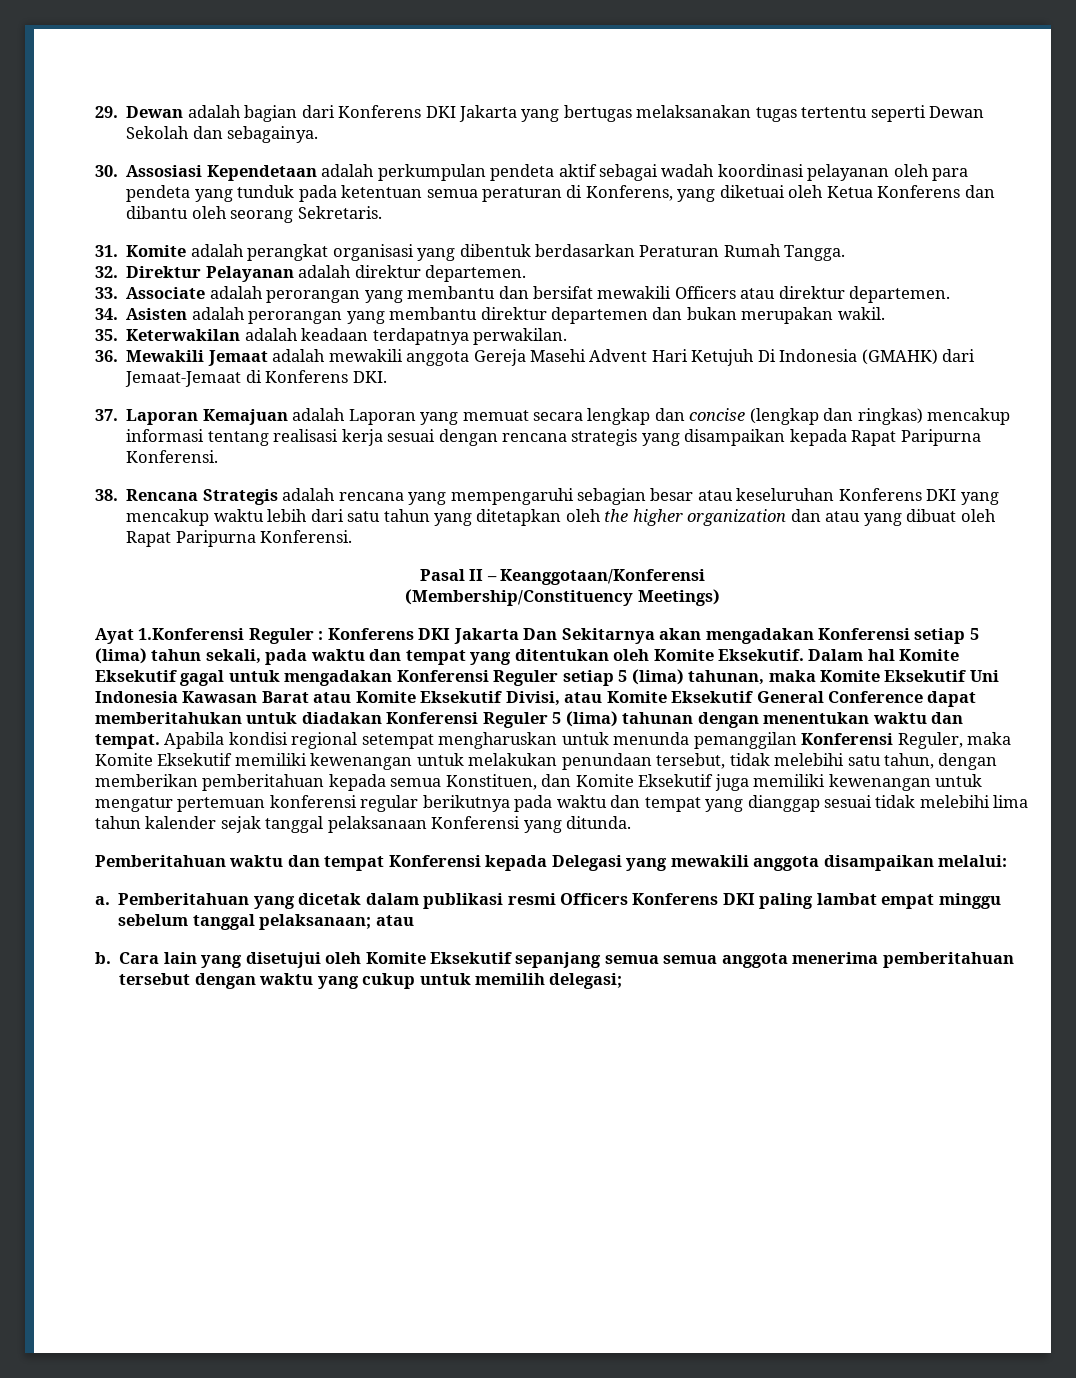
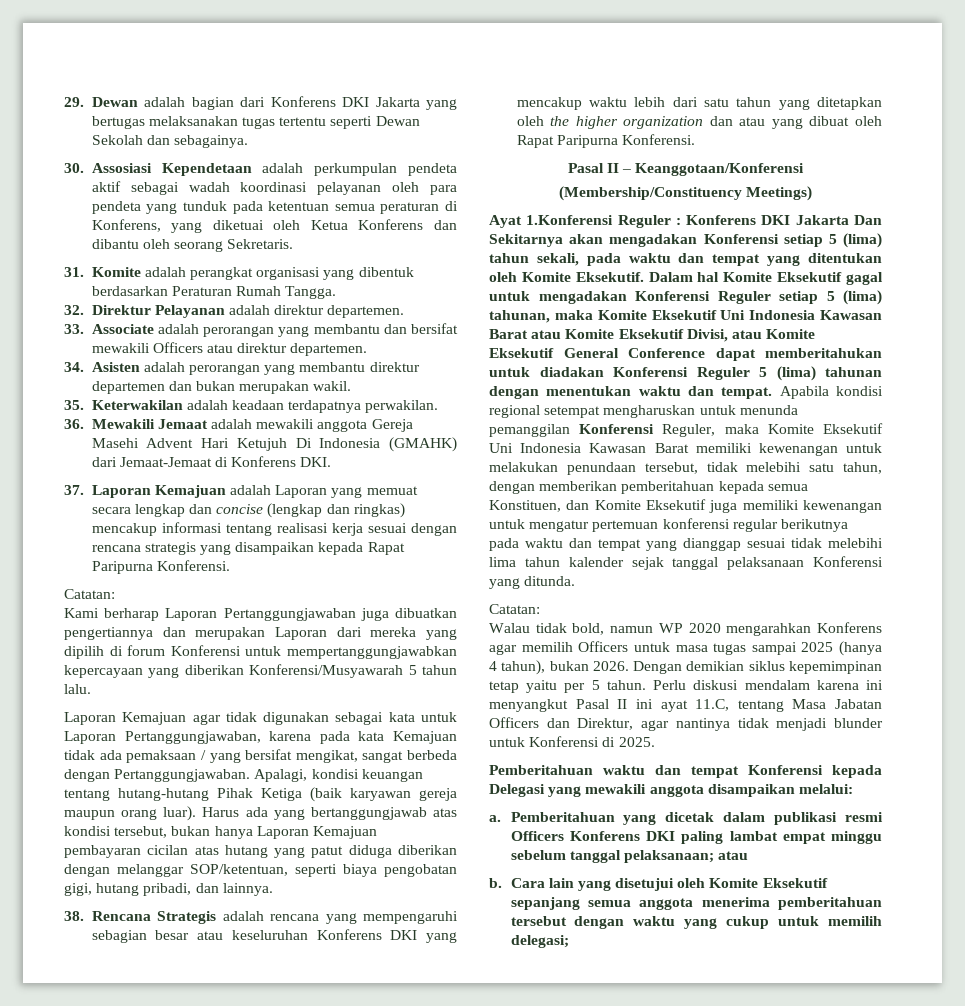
(219, 456) none -> [64,589,115,599] [64,608,457,621] [64,627,458,640] [64,645,457,659] [64,664,457,678] [64,684,91,694] [64,712,457,725] [64,731,457,744] [64,749,457,763] [64,769,423,782] [64,787,457,802] [64,806,457,821] [64,826,377,839] [64,845,457,858] [64,864,457,877] [64,883,273,896] // Catatan: // Kami berharap Laporan Pertanggungjawaban juga dibuatkan pengertiannya dan merupakan Laporan dari mereka yang dipilih di forum Konferensi untuk mempertanggungjawabkan kepercayaan yang diberikan Konferensi/Musyawarah 5 tahun lalu. // Laporan Kemajuan agar tidak digunakan sebagai kata untuk Laporan Pertanggungjawaban, karena pada kata Kemajuan tidak ada pemaksaan / yang bersifat mengikat, sangat berbeda dengan Pertanggungjawaban. Apalagi, kondisi keuangan tentang hutang-hutang Pihak Ketiga (baik karyawan gereja maupun orang luar). Harus ada yang bertanggungjawab atas kondisi tersebut, bukan hanya Laporan Kemajuan pembayaran cicilan atas hutang yang patut diduga diberikan dengan melanggar SOP/ketentuan, seperti biaya pengobatan gigi, hutang pribadi, dan lainnya.
(233, 759) none -> [489,443,689,453] Uni Indonesia Kawasan Barat
(632, 822) none -> [489,604,540,614] [489,622,882,636] [489,641,882,656] [489,660,882,675] [489,680,883,693] [489,699,882,712] [489,717,883,731] [489,736,655,747] // Catatan: // Walau tidak bold, namun WP 2020 mengarahkan Konferens agar memilih Officers untuk masa tugas sampai 2025 (hanya 4 tahun), bukan 2026. Dengan demikian siklus kepemimpinan tetap yaitu per 5 tahun. Perlu diskusi mendalam karena ini menyangkut Pasal II ini ayat 11.C, tentang Masa Jabatan Officers dan Direktur, agar nantinya tidak menjadi blunder untuk Konferensi di 2025.
[663,955,718,964] semua -> (631, 903) none

